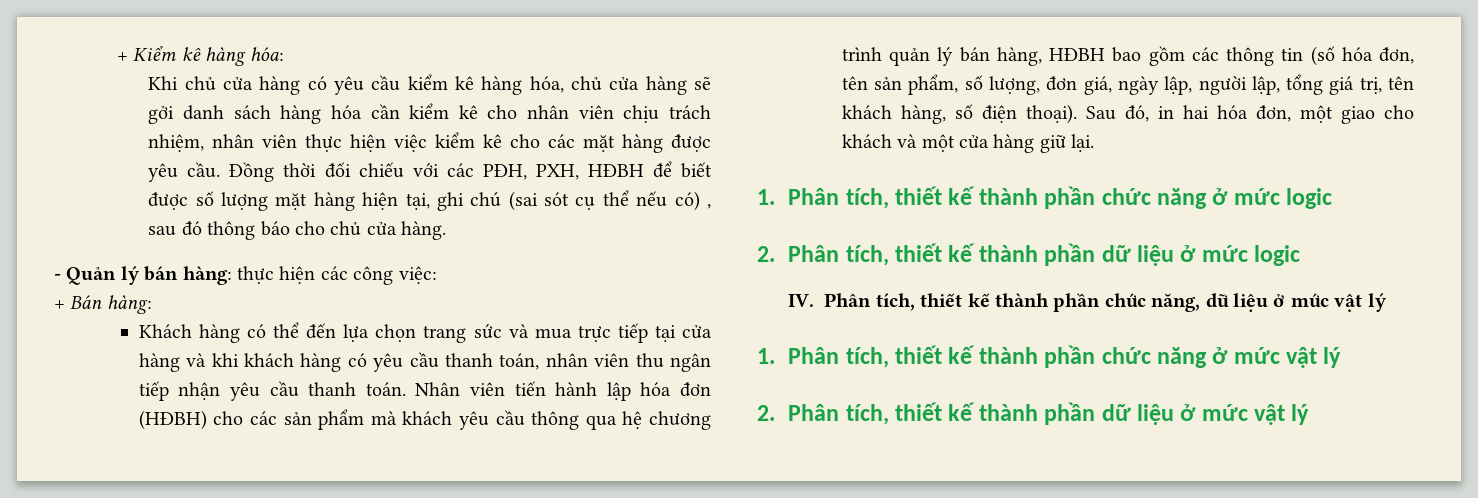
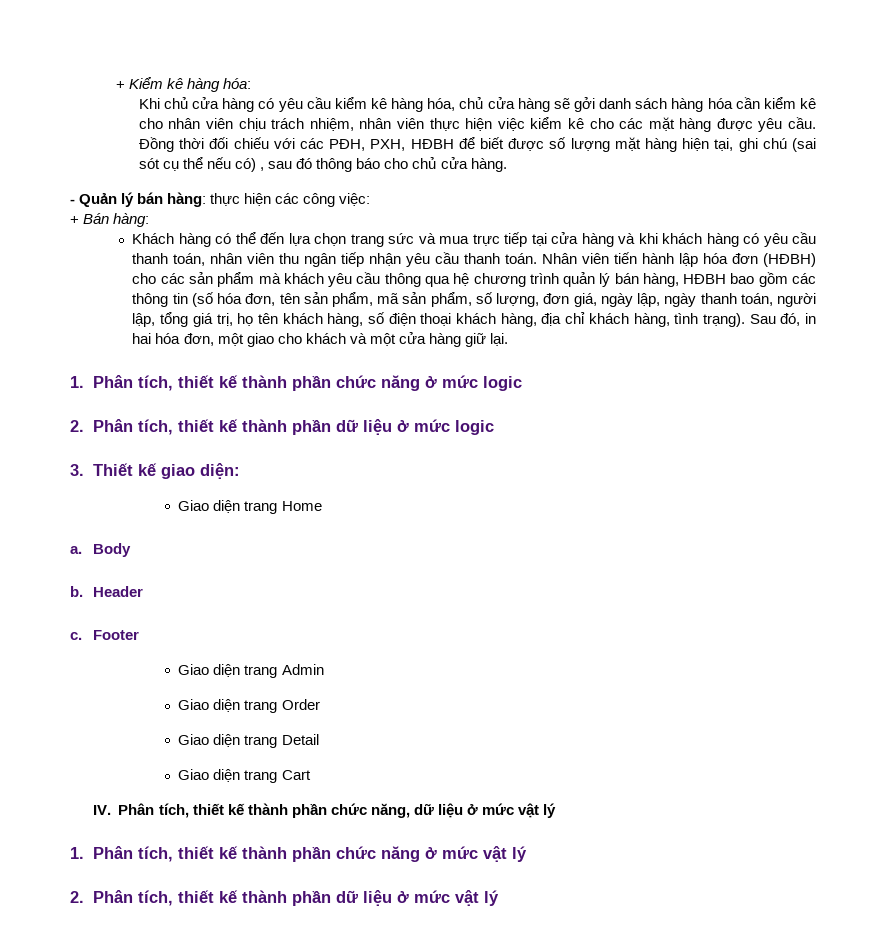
(959, 84) none -> [377,292,472,307] mã sản phẩm,
(1193, 85) none -> [664,293,773,307] ngày thanh toán,
(1382, 86) none -> [237,313,254,326] họ
[1025,104,1077,124] thoại). -> [420,312,745,327] thoại khách hàng, địa chỉ khách hàng, tình trạng).
(1300, 255) none -> [70,463,240,479] [178,500,322,514] [70,543,131,557] [70,586,143,597] [70,630,139,640] [178,664,324,678] [178,699,320,713] [178,734,319,748] [178,769,311,783] // 3. Thiết kế giao diện: // Giao diện trang Home // a. Body // b. Header // c. Footer // Giao diện trang Admin // Giao diện trang Order // Giao diện trang Detail // Giao diện trang Cart

